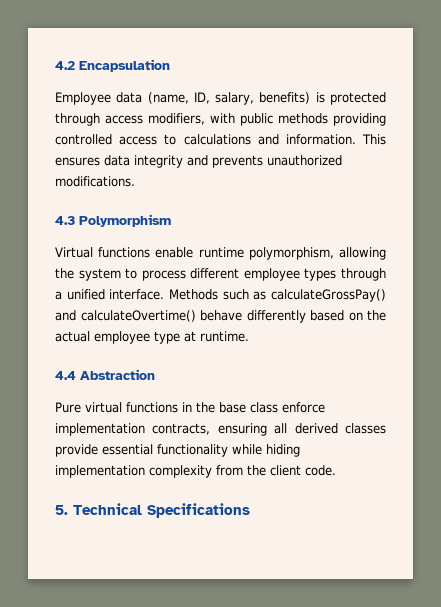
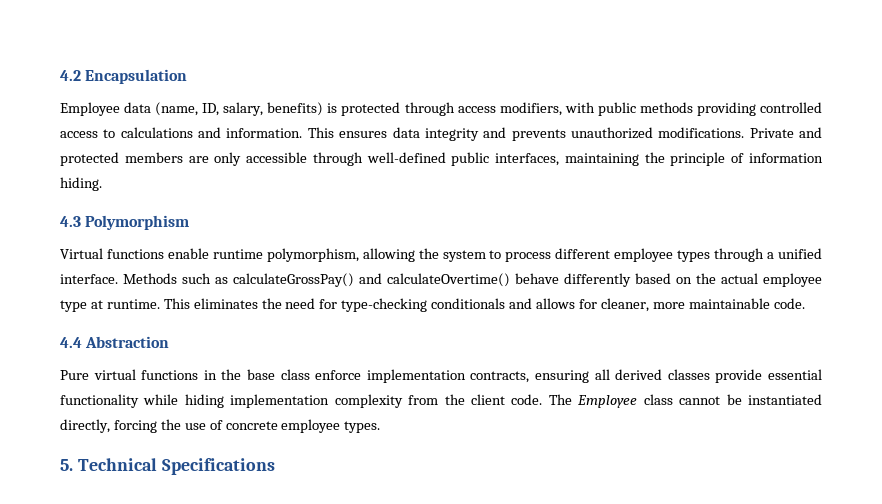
(135, 181) none -> [749,127,822,138] [60,152,823,166] [60,177,102,191] Private and protected members are only accessible through well-defined public interfaces, maintaining the principle of information hiding.
(249, 336) none -> [163,298,805,312] This eliminates the need for type-checking conditionals and allows for cleaner, more maintainable code.
(336, 470) none -> [548,394,823,408] [60,419,381,433] The Employee class cannot be instantiated directly, forcing the use of concrete employee types.

